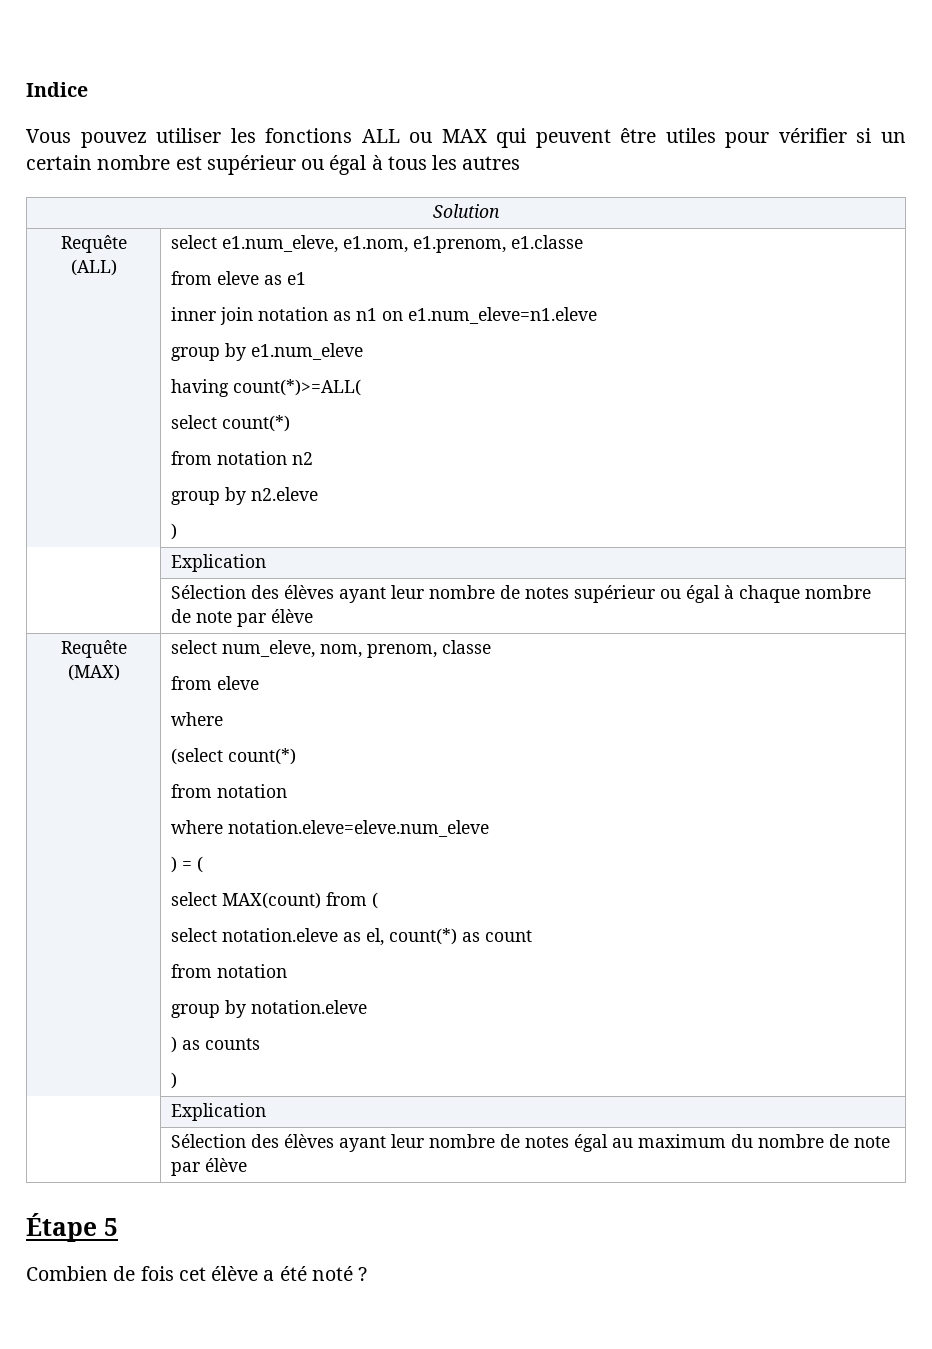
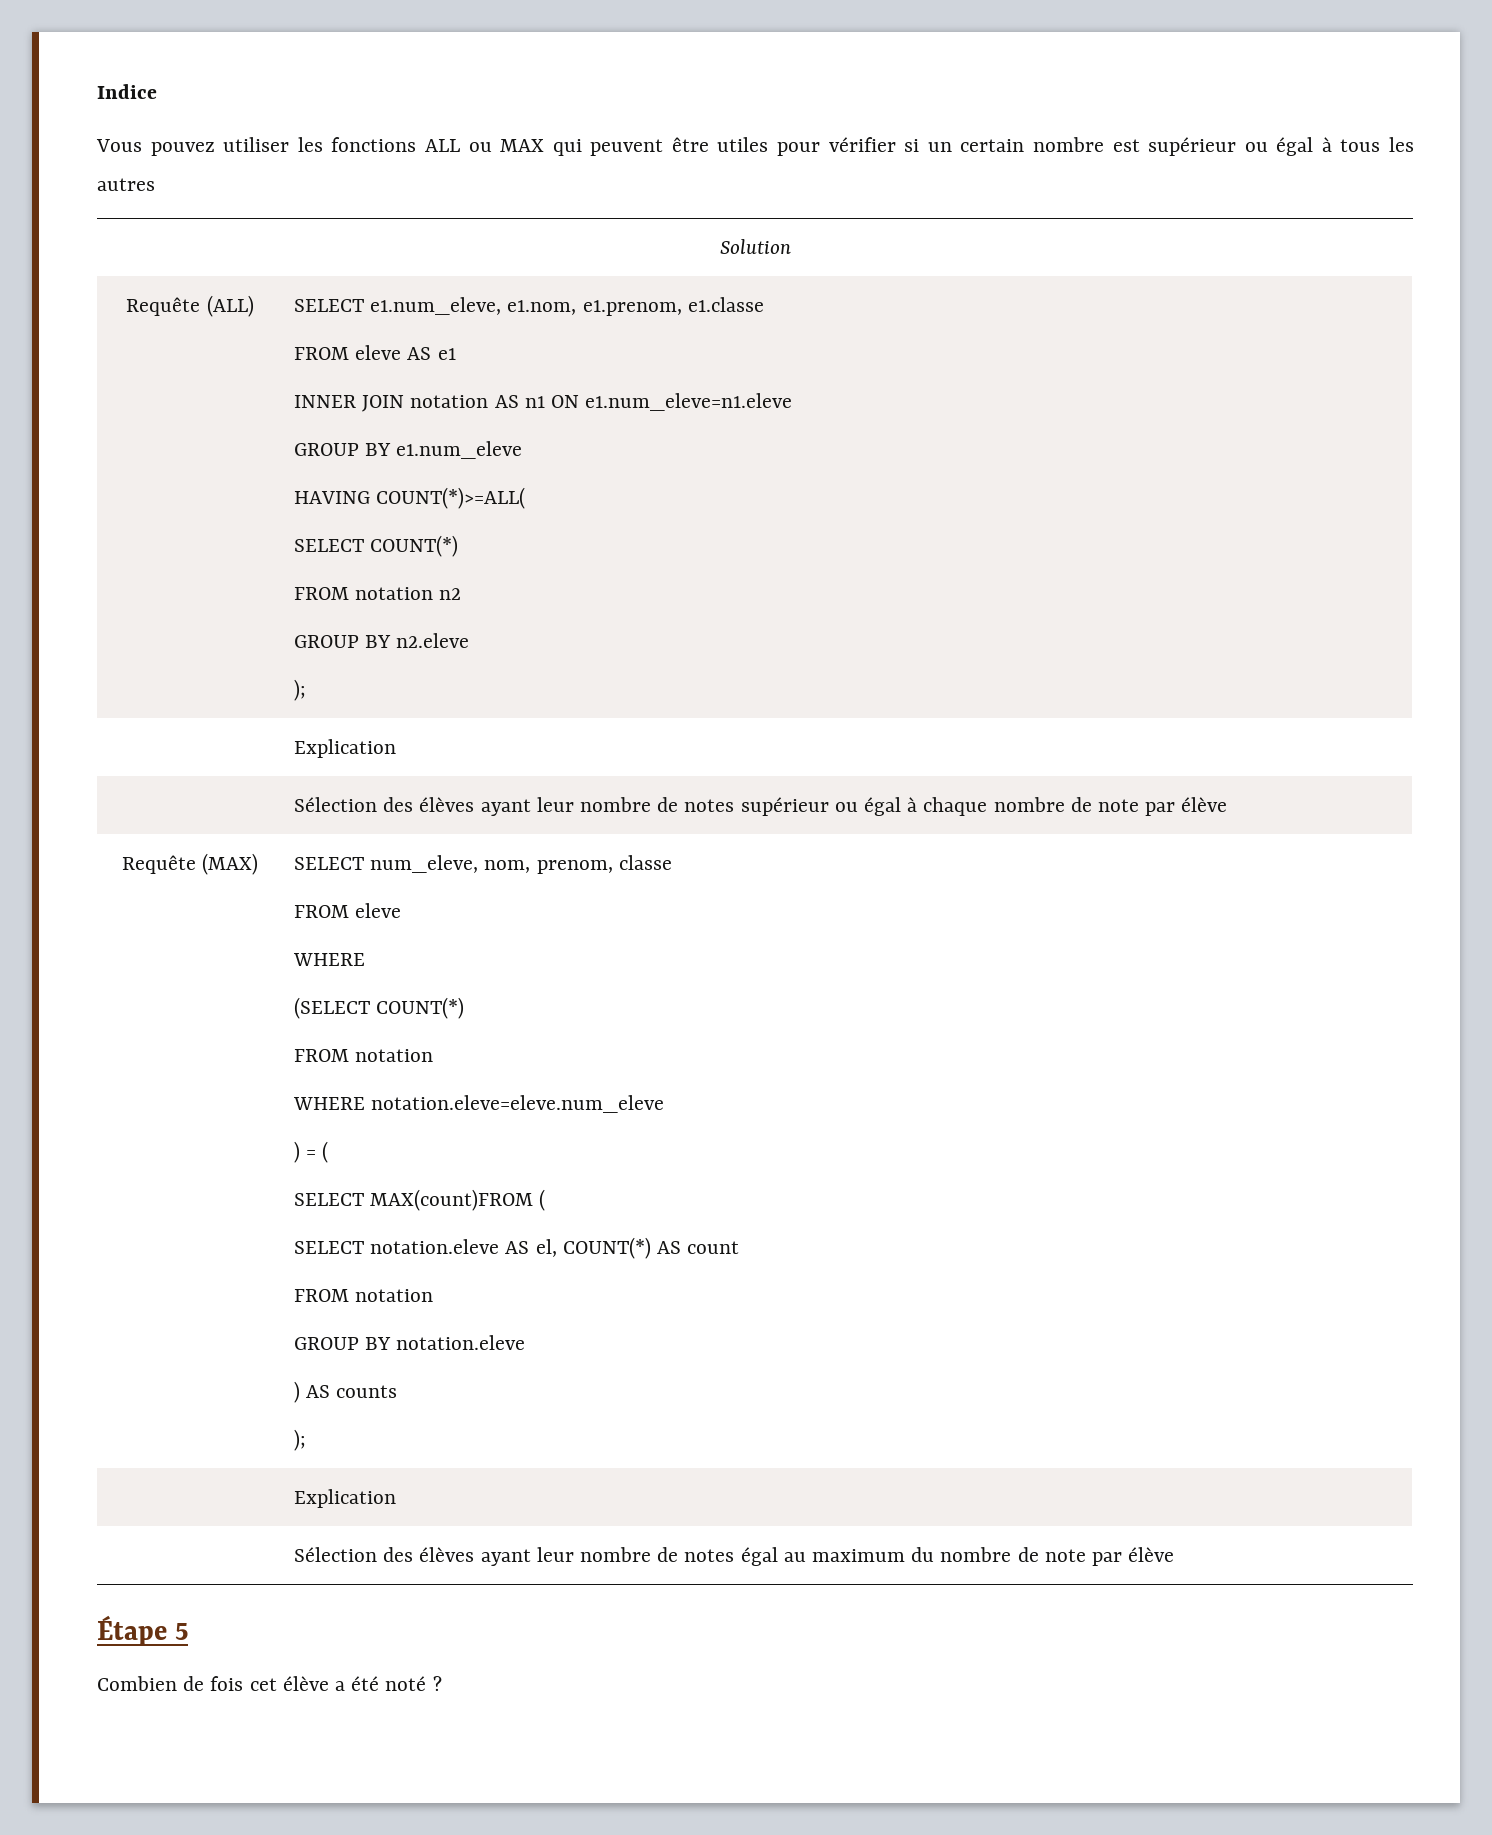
[171,235,218,249] select -> [293,299,364,312] SELECT
[171,271,307,285] [171,307,404,325] from eleve as e1 // inner join notation as n1 on -> [293,345,456,360] [293,395,579,412] FROM eleve AS e1 // INNER JOIN notation AS n1 ON
[171,343,247,361] group by -> [293,443,392,456] GROUP BY
[171,379,362,397] [171,415,291,432] [171,451,213,465] having count(*)>=ALL( // select count(*) // from -> [293,487,526,509] [293,535,459,557] [293,587,349,600] HAVING COUNT(*)>=ALL( // SELECT COUNT(*) // FROM
[171,487,247,505] group by -> [293,635,392,648] GROUP BY
[171,523,178,540] ) -> [293,679,306,701] );
[171,640,218,654] select -> [293,857,364,870] SELECT
[171,676,213,690] from -> [293,905,349,918] FROM
[171,712,224,726] [171,748,297,765] [171,784,288,798] [171,820,224,834] where // (select count(*) // from notation // where -> [292,953,365,966] [293,997,465,1019] [293,1049,434,1062] [292,1097,365,1110] WHERE // (SELECT COUNT(*) // FROM notation // WHERE
[171,892,379,909] [171,928,481,946] select MAX(count) from ( // select notation.eleve as el, count(*) as -> [293,1189,546,1211] [293,1237,681,1259] SELECT MAX(count)FROM ( // SELECT notation.eleve AS el, COUNT(*) AS
[171,964,288,978] [171,1000,247,1018] from notation // group by -> [293,1289,434,1302] [293,1337,392,1350] FROM notation // GROUP BY
[182,1040,201,1050] as -> [306,1385,331,1398] AS
[171,1072,178,1089] ) -> [293,1429,306,1451] );

